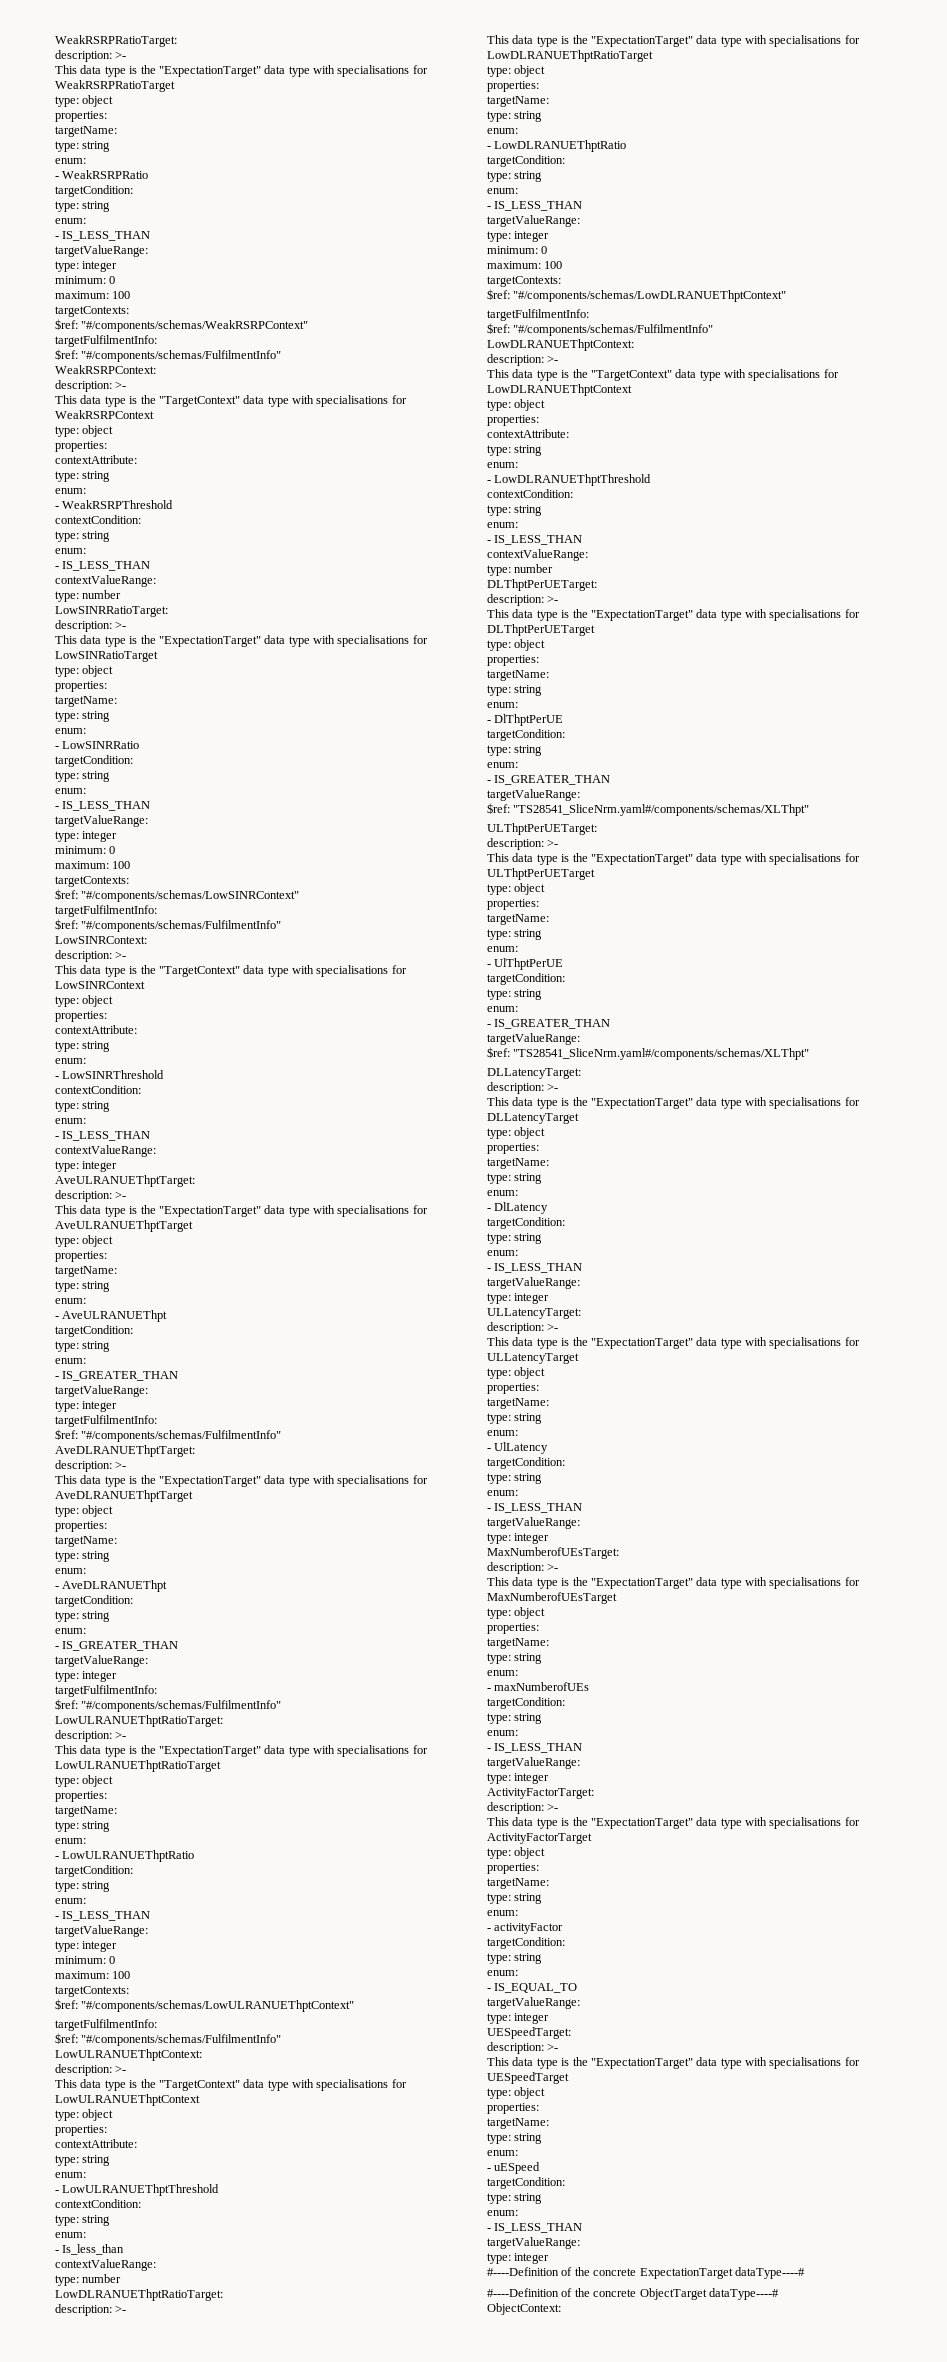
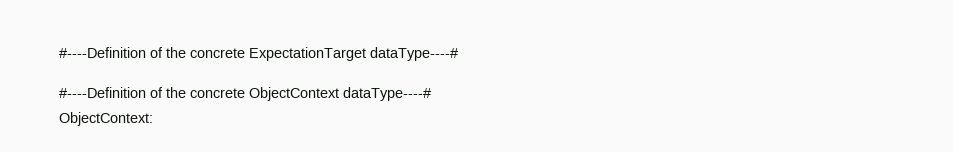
[55,35,177,47] [55,50,127,62] [55,65,428,77] [55,80,175,92] [55,95,114,107] [55,111,107,122] [55,126,117,137] [55,141,111,152] [55,158,86,164] [55,170,149,179] [55,185,133,197] [55,201,111,212] [55,218,86,224] [55,231,151,241] [55,245,148,257] [55,261,118,272] [55,276,116,284] [55,291,131,299] [55,306,129,317] [55,319,309,332] [55,335,157,347] [55,349,282,362] [55,365,156,374] [55,380,127,392] [55,395,407,407] [55,410,154,419] [55,425,114,437] [55,441,107,452] [55,455,137,464] [55,471,111,482] [55,488,86,494] [55,500,174,509] [55,515,141,524] [55,531,111,542] [55,548,86,554] [55,561,151,571] [55,575,156,587] [55,590,122,602] [55,606,168,617] [55,620,127,632] [55,635,428,647] [55,651,158,662] [55,665,114,677] [55,681,107,692] [55,696,117,707] [55,711,111,722] [55,728,86,734] [55,741,140,749] [55,755,133,767] [55,771,111,782] [55,788,86,794] [55,801,151,811] [55,815,148,827] [55,831,118,842] [55,846,116,854] [55,861,131,869] [55,876,129,887] [55,889,300,902] [55,905,157,917] [55,919,282,932] [55,936,147,944] [55,950,127,962] [55,965,407,977] [55,981,145,989] [55,995,114,1007] [55,1011,107,1022] [55,1025,137,1034] [55,1041,111,1052] [55,1058,86,1064] [55,1070,165,1079] [55,1085,141,1094] [55,1101,111,1112] [55,1118,86,1124] [55,1131,151,1141] [55,1145,156,1157] [55,1161,118,1172] [55,1175,195,1187] [55,1190,127,1202] [55,1205,428,1217] [55,1220,193,1232] [55,1235,114,1247] [55,1251,107,1262] [55,1266,117,1277] [55,1281,111,1292] [55,1298,86,1304] [55,1310,168,1322] [55,1325,133,1337] [55,1341,111,1352] [55,1358,86,1364] [55,1371,179,1381] [55,1385,148,1397] [55,1401,118,1412] [55,1415,157,1427] [55,1429,282,1442] [55,1445,195,1457] [55,1460,127,1472] [55,1475,428,1487] [55,1490,193,1502] [55,1505,114,1517] [55,1521,107,1532] [55,1536,117,1547] [55,1551,111,1562] [55,1568,86,1574] [55,1580,168,1592] [55,1595,133,1607] [55,1611,111,1622] [55,1628,86,1634] [55,1641,179,1651] [55,1655,148,1667] [55,1671,118,1682] [55,1685,157,1697] [55,1699,282,1712] [55,1715,223,1727] [55,1730,127,1742] [55,1745,428,1757] [55,1760,221,1772] [55,1775,114,1787] [55,1791,107,1802] [55,1806,117,1817] [55,1821,111,1832] [55,1838,86,1844] [55,1850,195,1862] [55,1865,133,1877] [55,1881,111,1892] [55,1898,86,1904] [55,1911,151,1921] [55,1925,148,1937] [55,1941,118,1952] [55,1956,116,1964] [55,1971,131,1979] [55,1986,129,1997] [55,1999,355,2012] [55,2019,157,2031] [55,2033,282,2046] [55,2049,202,2061] [55,2064,127,2076] [55,2079,407,2091] [55,2094,200,2106] [55,2109,114,2121] [55,2125,107,2136] [55,2139,137,2148] [55,2155,111,2166] [55,2172,86,2178] [55,2184,220,2196] [55,2199,141,2208] [55,2215,111,2226] [55,2232,86,2238] [55,2244,125,2255] [55,2259,156,2271] [55,2274,122,2286] [55,2289,223,2301] [55,2304,127,2316] [487,35,860,47] [487,50,653,62] [487,65,546,77] [487,81,539,92] [487,96,549,107] [487,111,543,122] [487,128,518,134] [487,140,627,152] [487,155,565,167] [487,171,543,182] [487,188,518,194] [487,201,583,211] [487,215,580,227] [487,231,550,242] [487,246,548,254] [487,261,563,269] [487,276,561,287] [487,289,787,302] [487,309,589,321] [487,323,714,336] [487,339,634,351] [487,354,559,366] [487,369,839,381] [487,384,632,396] [487,399,546,411] [487,415,539,426] [487,429,569,438] [487,445,543,456] [487,462,518,468] [487,474,652,486] [487,489,573,498] [487,505,543,516] [487,522,518,528] [487,535,583,545] [487,549,588,561] [487,564,554,576] [487,579,597,591] [487,594,559,606] [487,609,860,621] [487,624,595,636] [487,639,546,651] [487,655,539,666] [487,670,549,681] [487,685,543,696] [487,702,518,708] [487,714,564,726] [487,729,565,741] [487,745,543,756] [487,762,518,768] [487,775,611,785] [487,789,580,801] [487,803,810,816] [487,823,597,835] [487,838,559,850] [487,853,860,865] [487,868,595,880] [487,883,546,895] [487,899,539,910] [487,914,549,925] [487,929,543,940] [487,946,518,952] [487,958,564,970] [487,973,565,985] [487,989,543,1000] [487,1006,518,1012] [487,1019,611,1029] [487,1033,580,1045] [487,1047,810,1060] [487,1068,581,1079] [487,1082,559,1094] [487,1097,860,1109] [487,1113,579,1124] [487,1127,546,1139] [487,1143,539,1154] [487,1158,549,1169] [487,1173,543,1184] [487,1190,518,1196] [487,1202,549,1214] [487,1217,565,1229] [487,1233,543,1244] [487,1250,518,1256] [487,1263,583,1273] [487,1277,580,1289] [487,1293,550,1304] [487,1308,581,1319] [487,1322,559,1334] [487,1337,860,1349] [487,1353,579,1364] [487,1367,546,1379] [487,1383,539,1394] [487,1398,549,1409] [487,1413,543,1424] [487,1430,518,1436] [487,1442,549,1454] [487,1457,565,1469] [487,1473,543,1484] [487,1490,518,1496] [487,1503,583,1513] [487,1517,580,1529] [487,1533,550,1544] [487,1547,619,1559] [487,1562,559,1574] [487,1577,860,1589] [487,1592,617,1604] [487,1607,546,1619] [487,1623,539,1634] [487,1638,549,1649] [487,1653,543,1664] [487,1670,518,1676] [487,1682,590,1691] [487,1697,565,1709] [487,1713,543,1724] [487,1730,518,1736] [487,1743,583,1753] [487,1757,580,1769] [487,1773,550,1784] [487,1788,594,1799] [487,1802,559,1814] [487,1817,860,1829] [487,1833,592,1844] [487,1847,546,1859] [487,1863,539,1874] [487,1878,549,1889] [487,1893,543,1904] [487,1910,518,1916] [487,1923,564,1934] [487,1937,565,1949] [487,1953,543,1964] [487,1970,518,1976] [487,1983,578,1993] [487,1997,580,2009] [487,2013,550,2024] [487,2027,571,2039] [487,2042,559,2054] [487,2057,860,2069] [487,2072,569,2084] [487,2087,546,2099] [487,2103,539,2114] [487,2118,549,2129] [487,2133,543,2144] [487,2150,518,2156] [487,2162,541,2174] [487,2177,565,2189] [487,2193,543,2204] [487,2210,518,2216] [487,2223,583,2233] [487,2237,580,2249] [487,2253,550,2264] WeakRSRPRatioTarget: // description: >- // This data type is the "ExpectationTarget" data type with specialisations for WeakRSRPRatioTarget // type: object // properties: // targetName: // type: string // enum: // - WeakRSRPRatio // targetCondition: // type: string // enum: // - IS_LESS_THAN // targetValueRange: // type: integer // minimum: 0 // maximum: 100 // targetContexts: // $ref: "#/components/schemas/WeakRSRPContext" // targetFulfilmentInfo: // $ref: "#/components/schemas/FulfilmentInfo" // WeakRSRPContext: // description: >- // This data type is the "TargetContext" data type with specialisations for WeakRSRPContext // type: object // properties: // contextAttribute: // type: string // enum: // - WeakRSRPThreshold // contextCondition: // type: string // enum: // - IS_LESS_THAN // contextValueRange: // type: number // LowSINRRatioTarget: // description: >- // This data type is the "ExpectationTarget" data type with specialisations for LowSINRatioTarget // type: object // properties: // targetName: // type: string // enum: // - LowSINRRatio // targetCondition: // type: string // enum: // - IS_LESS_THAN // targetValueRange: // type: integer // minimum: 0 // maximum: 100 // targetContexts: // $ref: "#/components/schemas/LowSINRContext" // targetFulfilmentInfo: // $ref: "#/components/schemas/FulfilmentInfo" // LowSINRContext: // description: >- // This data type is the "TargetContext" data type with specialisations for LowSINRContext // type: object // properties: // contextAttribute: // type: string // enum: // - LowSINRThreshold // contextCondition: // type: string // enum: // - IS_LESS_THAN // contextValueRange: // type: integer // AveULRANUEThptTarget: // description: >- // This data type is the "ExpectationTarget" data type with specialisations for AveULRANUEThptTarget // type: object // properties: // targetName: // type: string // enum: // - AveULRANUEThpt // targetCondition: // type: string // enum: // - IS_GREATER_THAN // targetValueRange: // type: integer // targetFulfilmentInfo: // $ref: "#/components/schemas/FulfilmentInfo" // AveDLRANUEThptTarget: // description: >- // This data type is the "ExpectationTarget" data type with specialisations for AveDLRANUEThptTarget // type: object // properties: // targetName: // type: string // enum: // - AveDLRANUEThpt // targetCondition: // type: string // enum: // - IS_GREATER_THAN // targetValueRange: // type: integer // targetFulfilmentInfo: // $ref: "#/components/schemas/FulfilmentInfo" // LowULRANUEThptRatioTarget: // description: >- // This data type is the "ExpectationTarget" data type with specialisations for LowULRANUEThptRatioTarget // type: object // properties: // targetName: // type: string // enum: // - LowULRANUEThptRatio // targetCondition: // type: string // enum: // - IS_LESS_THAN // targetValueRange: // type: integer // minimum: 0 // maximum: 100 // targetContexts: // $ref: "#/components/schemas/LowULRANUEThptContext" // targetFulfilmentInfo: // $ref: "#/components/schemas/FulfilmentInfo" // LowULRANUEThptContext: // description: >- // This data type is the "TargetContext" data type with specialisations for LowULRANUEThptContext // type: object // properties: // contextAttribute: // type: string // enum: // - LowULRANUEThptThreshold // contextCondition: // type: string // enum: // - Is_less_than // contextValueRange: // type: number // LowDLRANUEThptRatioTarget: // description: >- // This data type is the "ExpectationTarget" data type with specialisations for LowDLRANUEThptRatioTarget // type: object // properties: // targetName: // type: string // enum: // - LowDLRANUEThptRatio // targetCondition: // type: string // enum: // - IS_LESS_THAN // targetValueRange: // type: integer // minimum: 0 // maximum: 100 // targetContexts: // $ref: "#/components/schemas/LowDLRANUEThptContext" // targetFulfilmentInfo: // $ref: "#/components/schemas/FulfilmentInfo" // LowDLRANUEThptContext: // description: >- // This data type is the "TargetContext" data type with specialisations for LowDLRANUEThptContext // type: object // properties: // contextAttribute: // type: string // enum: // - LowDLRANUEThptThreshold // contextCondition: // type: string // enum: // - IS_LESS_THAN // contextValueRange: // type: number // DLThptPerUETarget: // description: >- // This data type is the "ExpectationTarget" data type with specialisations for DLThptPerUETarget // type: object // properties: // targetName: // type: string // enum: // - DlThptPerUE // targetCondition: // type: string // enum: // - IS_GREATER_THAN // targetValueRange: // $ref: "TS28541_SliceNrm.yaml#/components/schemas/XLThpt" // ULThptPerUETarget: // description: >- // This data type is the "ExpectationTarget" data type with specialisations for ULThptPerUETarget // type: object // properties: // targetName: // type: string // enum: // - UlThptPerUE // targetCondition: // type: string // enum: // - IS_GREATER_THAN // targetValueRange: // $ref: "TS28541_SliceNrm.yaml#/components/schemas/XLThpt" // DLLatencyTarget: // description: >- // This data type is the "ExpectationTarget" data type with specialisations for DLLatencyTarget // type: object // properties: // targetName: // type: string // enum: // - DlLatency // targetCondition: // type: string // enum: // - IS_LESS_THAN // targetValueRange: // type: integer // ULLatencyTarget: // description: >- // This data type is the "ExpectationTarget" data type with specialisations for ULLatencyTarget // type: object // properties: // targetName: // type: string // enum: // - UlLatency // targetCondition: // type: string // enum: // - IS_LESS_THAN // targetValueRange: // type: integer // MaxNumberofUEsTarget: // description: >- // This data type is the "ExpectationTarget" data type with specialisations for MaxNumberofUEsTarget // type: object // properties: // targetName: // type: string // enum: // - maxNumberofUEs // targetCondition: // type: string // enum: // - IS_LESS_THAN // targetValueRange: // type: integer // ActivityFactorTarget: // description: >- // This data type is the "ExpectationTarget" data type with specialisations for ActivityFactorTarget // type: object // properties: // targetName: // type: string // enum: // - activityFactor // targetCondition: // type: string // enum: // - IS_EQUAL_TO // targetValueRange: // type: integer // UESpeedTarget: // description: >- // This data type is the "ExpectationTarget" data type with specialisations for UESpeedTarget // type: object // properties: // targetName: // type: string // enum: // - uESpeed // targetCondition: // type: string // enum: // - IS_LESS_THAN // targetValueRange: // type: integer // -> (59, 52) none
[639,2288,707,2300] ObjectTarget -> [249,87,339,101] ObjectContext

